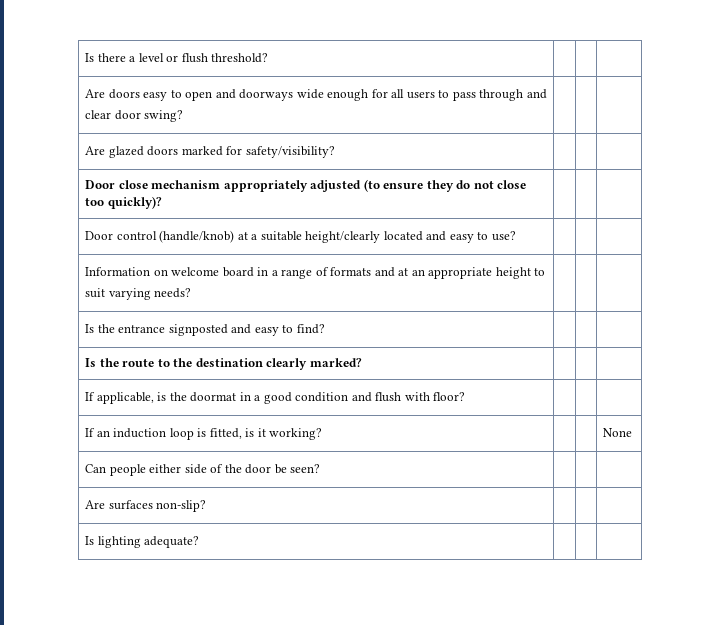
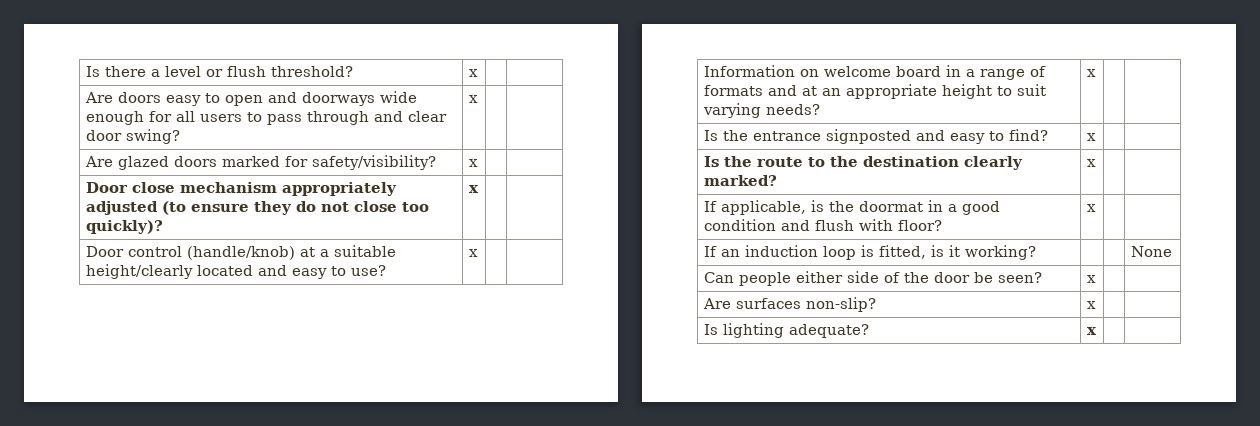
(269, 58) none -> [468,69,478,77] x
(184, 116) none -> [468,95,478,103] x
(335, 152) none -> [468,159,478,167] x
(162, 202) none -> [468,185,479,193] x
(516, 236) none -> [468,249,478,257] x
(192, 293) none -> [1086,69,1096,77] x
(325, 329) none -> [1086,133,1096,141] x
(362, 362) none -> [1086,159,1096,167] x
(466, 396) none -> [1086,204,1096,212] x
(321, 468) none -> [1086,275,1096,283] x
(207, 506) none -> [1086,301,1096,309] x
(200, 542) none -> [1086,327,1097,335] x

